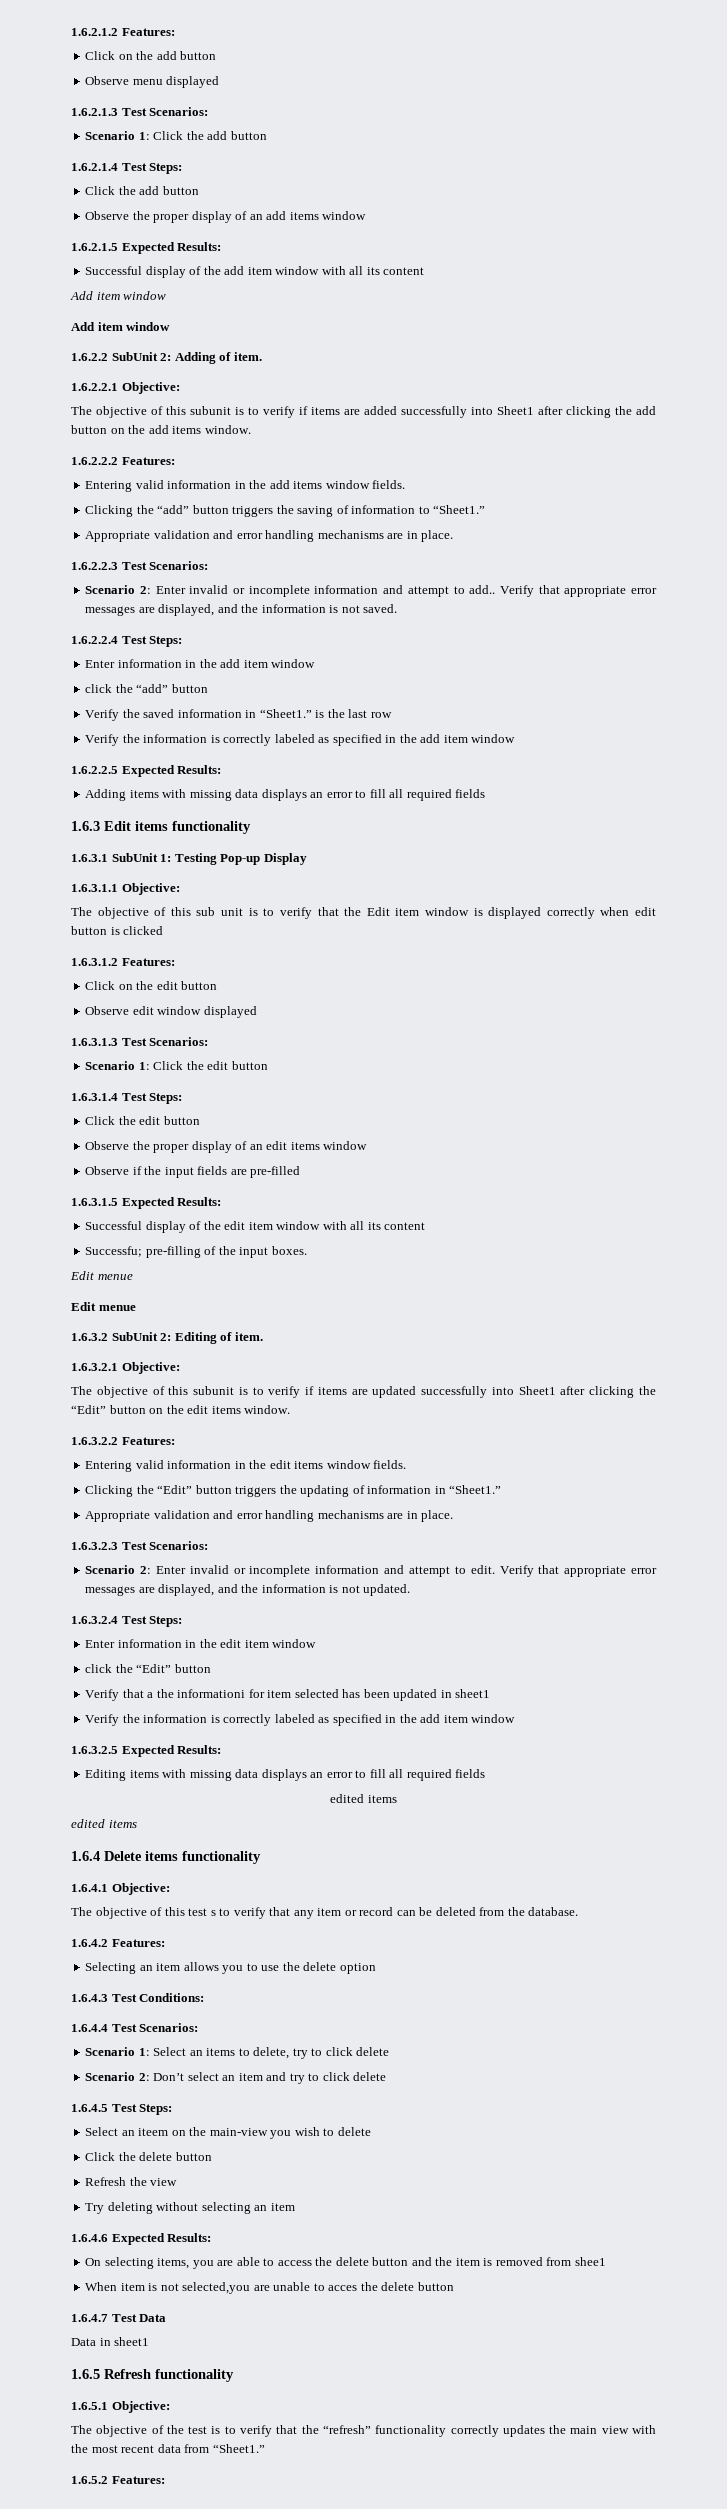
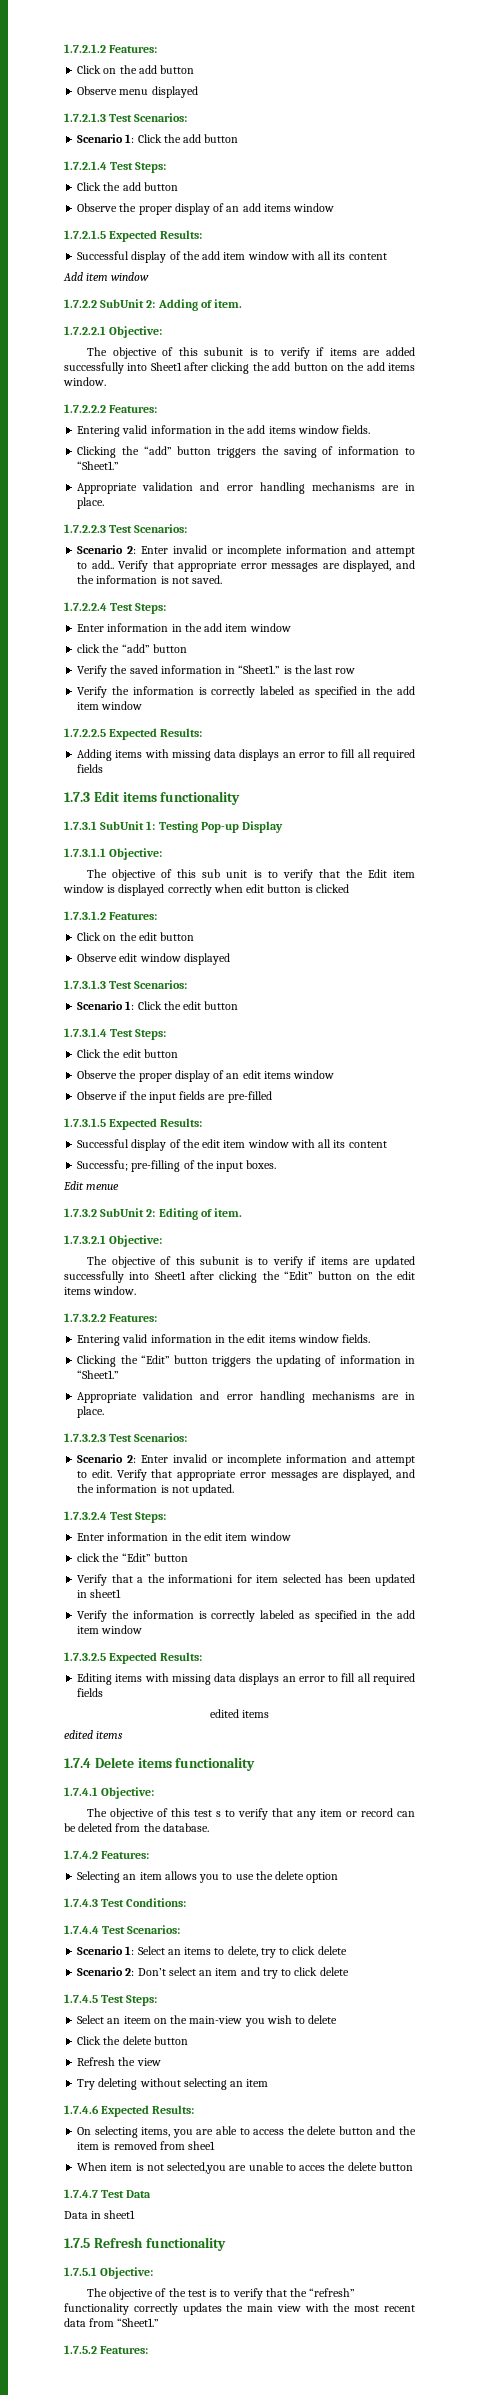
[71,28,118,36] 1.6.2.1.2 -> [64,44,106,53] 1.7.2.1.2
[71,108,118,116] 1.6.2.1.3 -> [64,113,106,122] 1.7.2.1.3
[71,163,118,171] 1.6.2.1.4 -> [64,161,107,170] 1.7.2.1.4
[71,243,118,251] 1.6.2.1.5 -> [64,230,106,239] 1.7.2.1.5
[71,322,171,331] [71,353,108,361] Add item window // 1.6.2.2 -> [64,299,97,308] 1.7.2.2
[71,383,118,391] 1.6.2.2.1 -> [64,326,106,335] 1.7.2.2.1
[71,457,118,465] 1.6.2.2.2 -> [64,404,106,413] 1.7.2.2.2
[71,562,118,570] 1.6.2.2.3 -> [64,524,106,533] 1.7.2.2.3
[71,636,118,644] 1.6.2.2.4 -> [64,602,107,611] 1.7.2.2.4
[71,766,118,774] 1.6.2.2.5 -> [64,728,106,737] 1.7.2.2.5
[71,821,100,831] 1.6.3 -> [64,792,90,802] 1.7.3
[71,854,108,862] 1.6.3.1 -> [64,821,97,830] 1.7.3.1
[71,884,118,892] 1.6.3.1.1 -> [64,848,106,857] 1.7.3.1.1
[71,958,118,966] 1.6.3.1.2 -> [64,911,106,920] 1.7.3.1.2
[71,1038,118,1046] 1.6.3.1.3 -> [64,980,106,989] 1.7.3.1.3
[71,1093,118,1101] 1.6.3.1.4 -> [64,1028,107,1037] 1.7.3.1.4
[71,1198,118,1206] 1.6.3.1.5 -> [64,1118,106,1127] 1.7.3.1.5
[71,1302,136,1311] [71,1333,108,1341] Edit menue // 1.6.3.2 -> [64,1208,97,1217] 1.7.3.2
[71,1363,118,1371] 1.6.3.2.1 -> [64,1235,106,1244] 1.7.3.2.1
[71,1437,118,1445] 1.6.3.2.2 -> [64,1313,106,1322] 1.7.3.2.2
[71,1542,118,1550] 1.6.3.2.3 -> [64,1433,106,1442] 1.7.3.2.3
[71,1616,118,1624] 1.6.3.2.4 -> [64,1511,107,1520] 1.7.3.2.4
[71,1746,118,1754] 1.6.3.2.5 -> [64,1652,106,1661] 1.7.3.2.5
[71,1851,100,1861] 1.6.4 -> [64,1758,91,1768] 1.7.4
[71,1884,108,1892] 1.6.4.1 -> [64,1787,98,1796] 1.7.4.1
[71,1939,108,1947] 1.6.4.2 -> [64,1850,98,1859] 1.7.4.2
[71,1994,108,2002] 1.6.4.3 -> [64,1898,98,1907] 1.7.4.3
[71,2024,108,2032] 1.6.4.4 -> [64,1925,99,1934] 1.7.4.4
[71,2104,108,2112] 1.6.4.5 -> [64,1994,98,2003] 1.7.4.5
[71,2234,108,2242] 1.6.4.6 -> [64,2105,99,2114] 1.7.4.6
[71,2314,108,2322] 1.6.4.7 -> [64,2189,98,2198] 1.7.4.7
[71,2369,100,2379] 1.6.5 -> [64,2238,90,2248] 1.7.5
[71,2402,108,2410] 1.6.5.1 -> [64,2267,97,2276] 1.7.5.1
[71,2476,108,2484] 1.6.5.2 -> [64,2345,97,2354] 1.7.5.2

